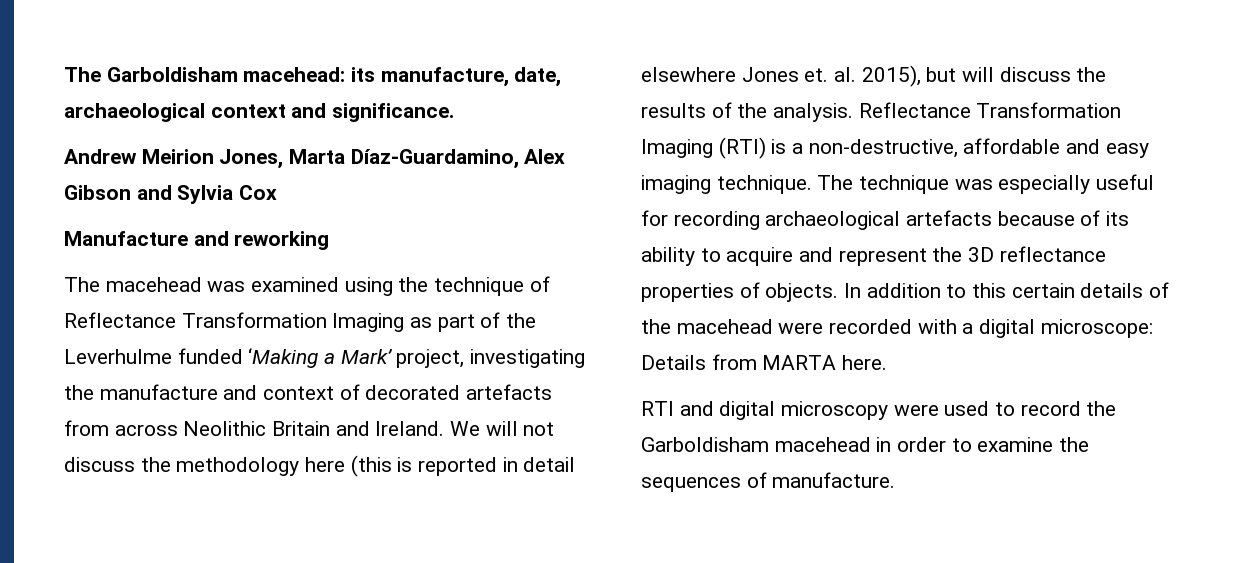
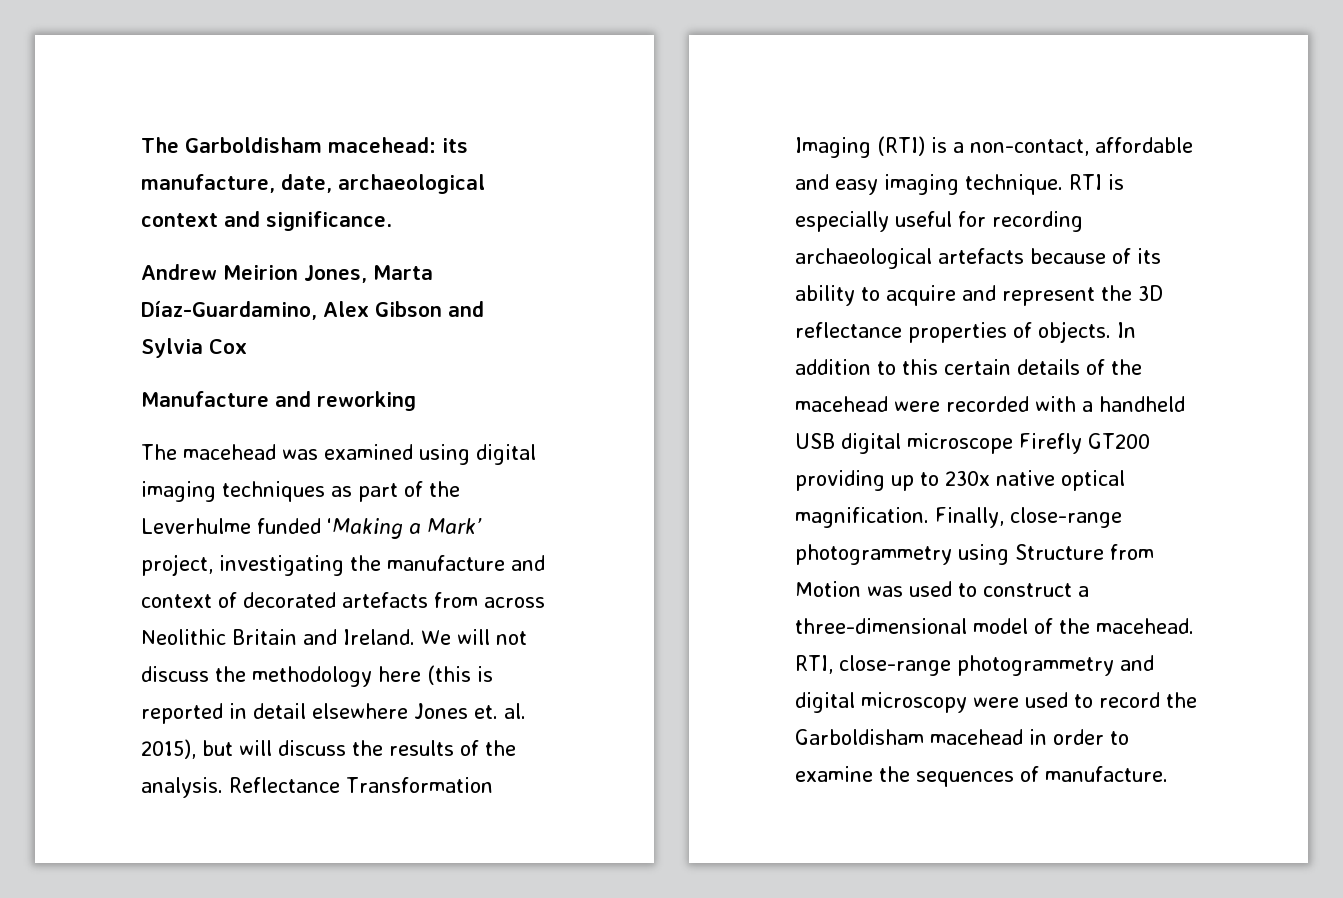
[398,276,550,296] [64,312,405,332] the technique of Reflectance Transformation Imaging -> [476,444,536,465] [141,481,325,502] digital imaging techniques
[808,139,958,158] non-destructive, -> [970,139,1089,156] non-contact,
[817,175,993,194] The technique was -> [1069,174,1124,190] RTI is
[979,319,1153,338] [641,354,888,370] [641,401,674,416] digital microscope: Details from MARTA here. // RTI -> [1099,396,1185,412] [795,433,1150,454] [795,470,1125,491] [795,507,1122,528] [795,544,1154,565] [795,581,1089,597] [795,618,1194,634] [795,655,1114,676] handheld USB digital microscope Firefly GT200 providing up to 230x native optical magnification. Finally, close-range photogrammetry using Structure from Motion was used to construct a three-dimensional model of the macehead. RTI, close-range photogrammetry

